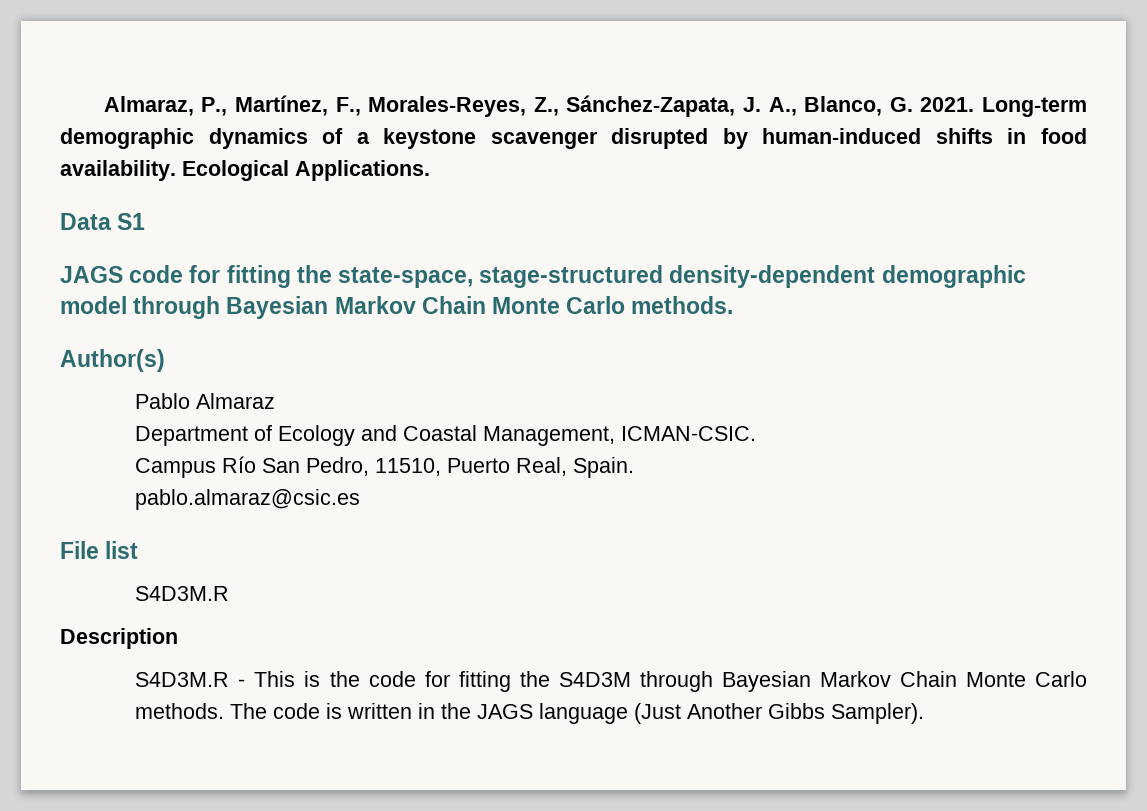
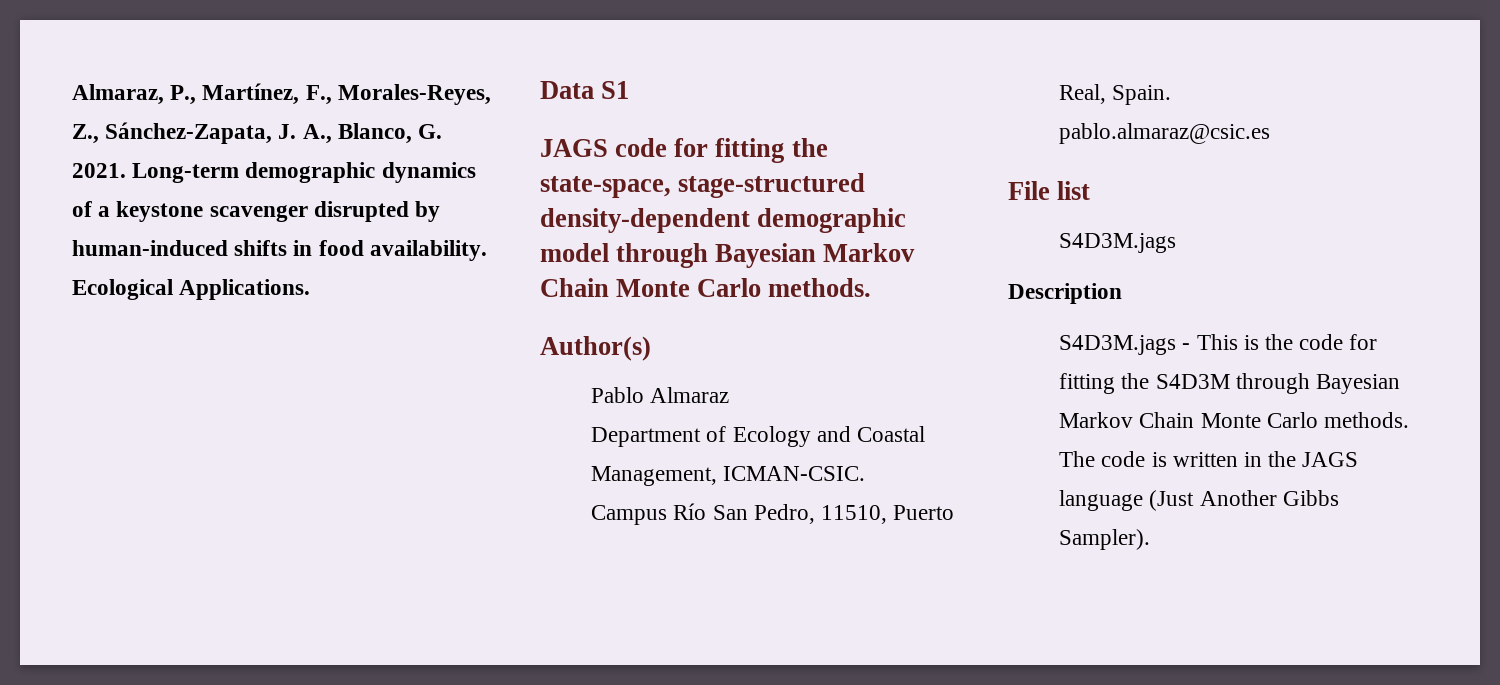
[135,586,230,601] S4D3M.R -> [1059,233,1177,253] S4D3M.jags
[135,672,230,687] S4D3M.R -> [1059,335,1177,355] S4D3M.jags

